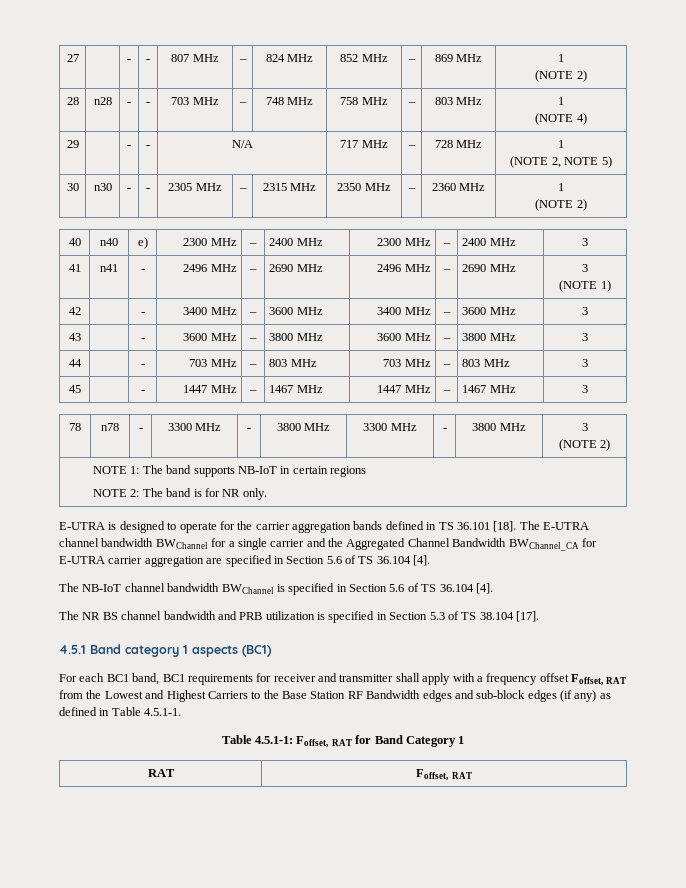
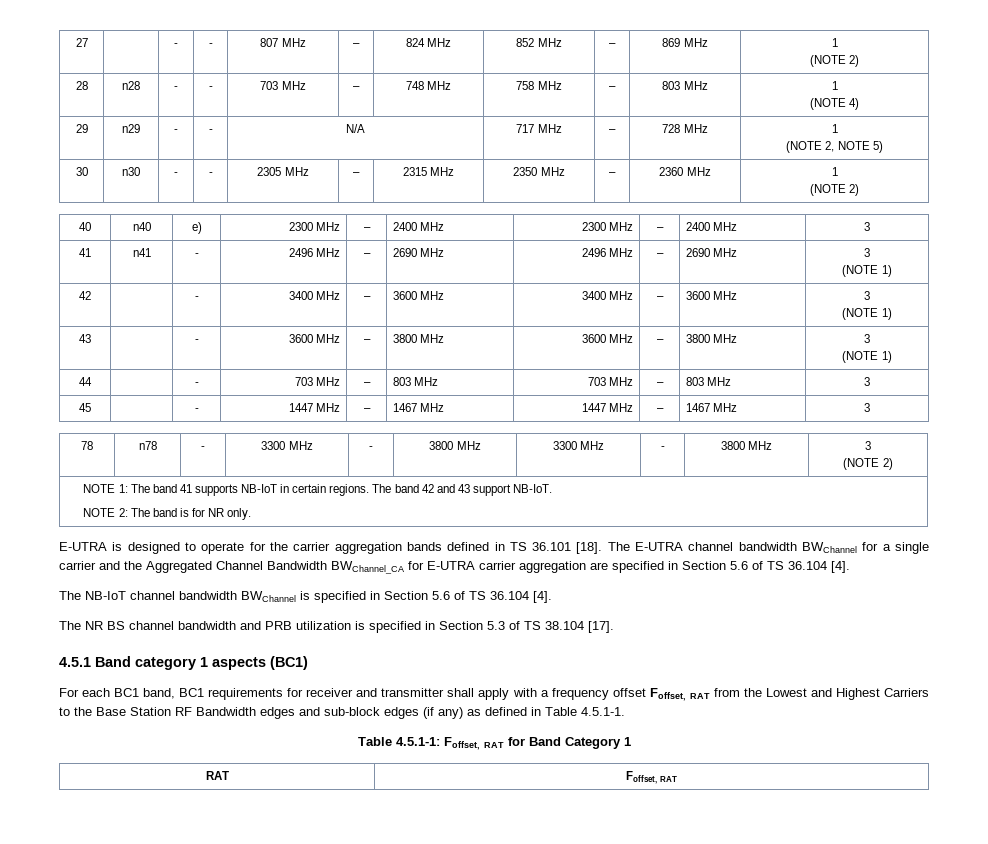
(79, 144) none -> [122,124,140,133] n29
(588, 311) none -> [842,308,892,320] // (NOTE 1)
(588, 337) none -> [842,351,892,363] // (NOTE 1)
(192, 469) none -> [179,484,192,493] 41
[330,466,367,477] regions -> [329,484,553,496] regions. The band 42 and 43 support NB-IoT.

